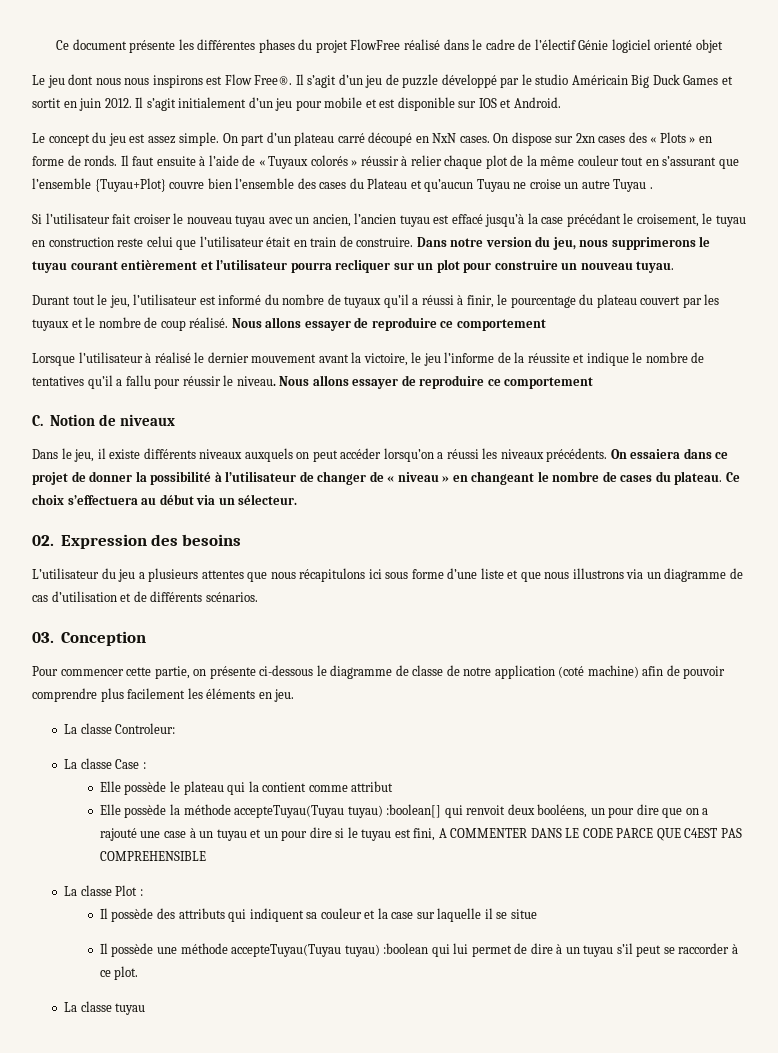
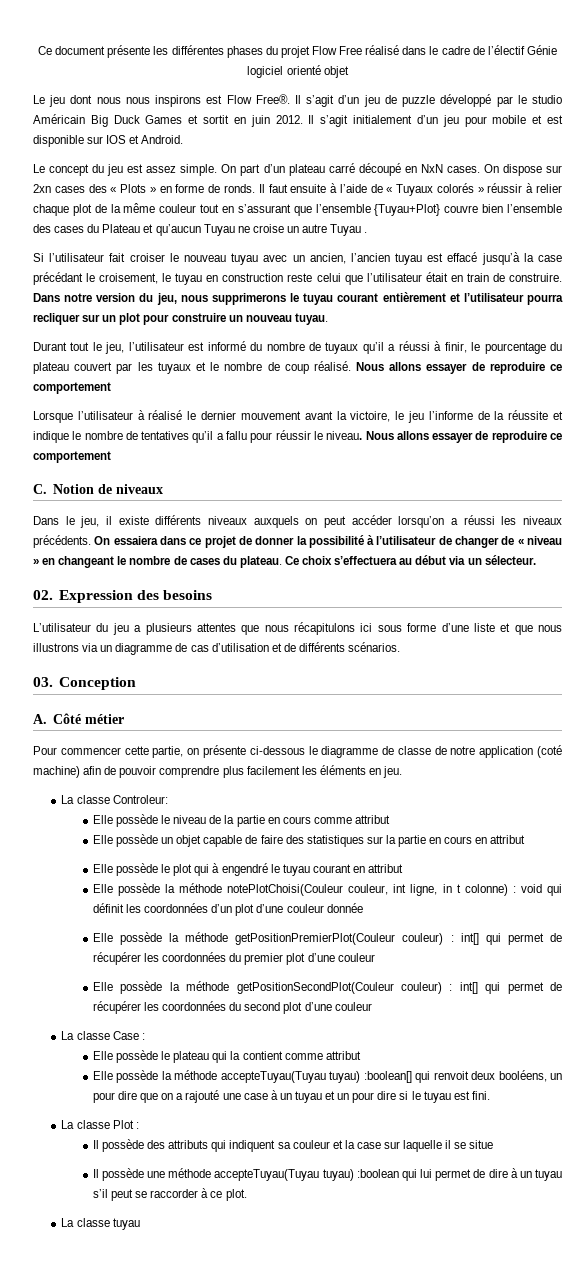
[350,39,401,50] FlowFree -> [311,46,363,55] Flow Free
(146, 638) none -> [33,713,124,724] // A. Côté métier
(176, 728) none -> [92,814,390,827] [92,834,526,847] [92,863,404,876] [92,883,562,896] [92,903,363,916] [92,932,562,945] [92,952,375,965] [92,981,562,994] [92,1001,372,1014] // Elle possède le niveau de la partie en cours comme attribut // Elle possède un objet capable de faire des statistiques sur la partie en cours en attribut // Elle possède le plot qui à engendré le tuyau courant en attribut // Elle possède la méthode notePlotChoisi(Couleur couleur, int ligne, in t colonne) : void qui définit les coordonnées d’un plot d’une couleur donnée // Elle possède la méthode getPositionPremierPlot(Couleur couleur) : int[] qui permet de récupérer les coordonnées du premier plot d’une couleur // Elle possède la méthode getPositionSecondPlot(Couleur couleur) : int[] qui permet de récupérer les coordonnées du second plot d’une couleur
[413,828,742,841] [99,851,206,861] fini, A COMMENTER DANS LE CODE PARCE QUE C4EST PAS COMPREHENSIBLE -> [471,1091,490,1100] fini.

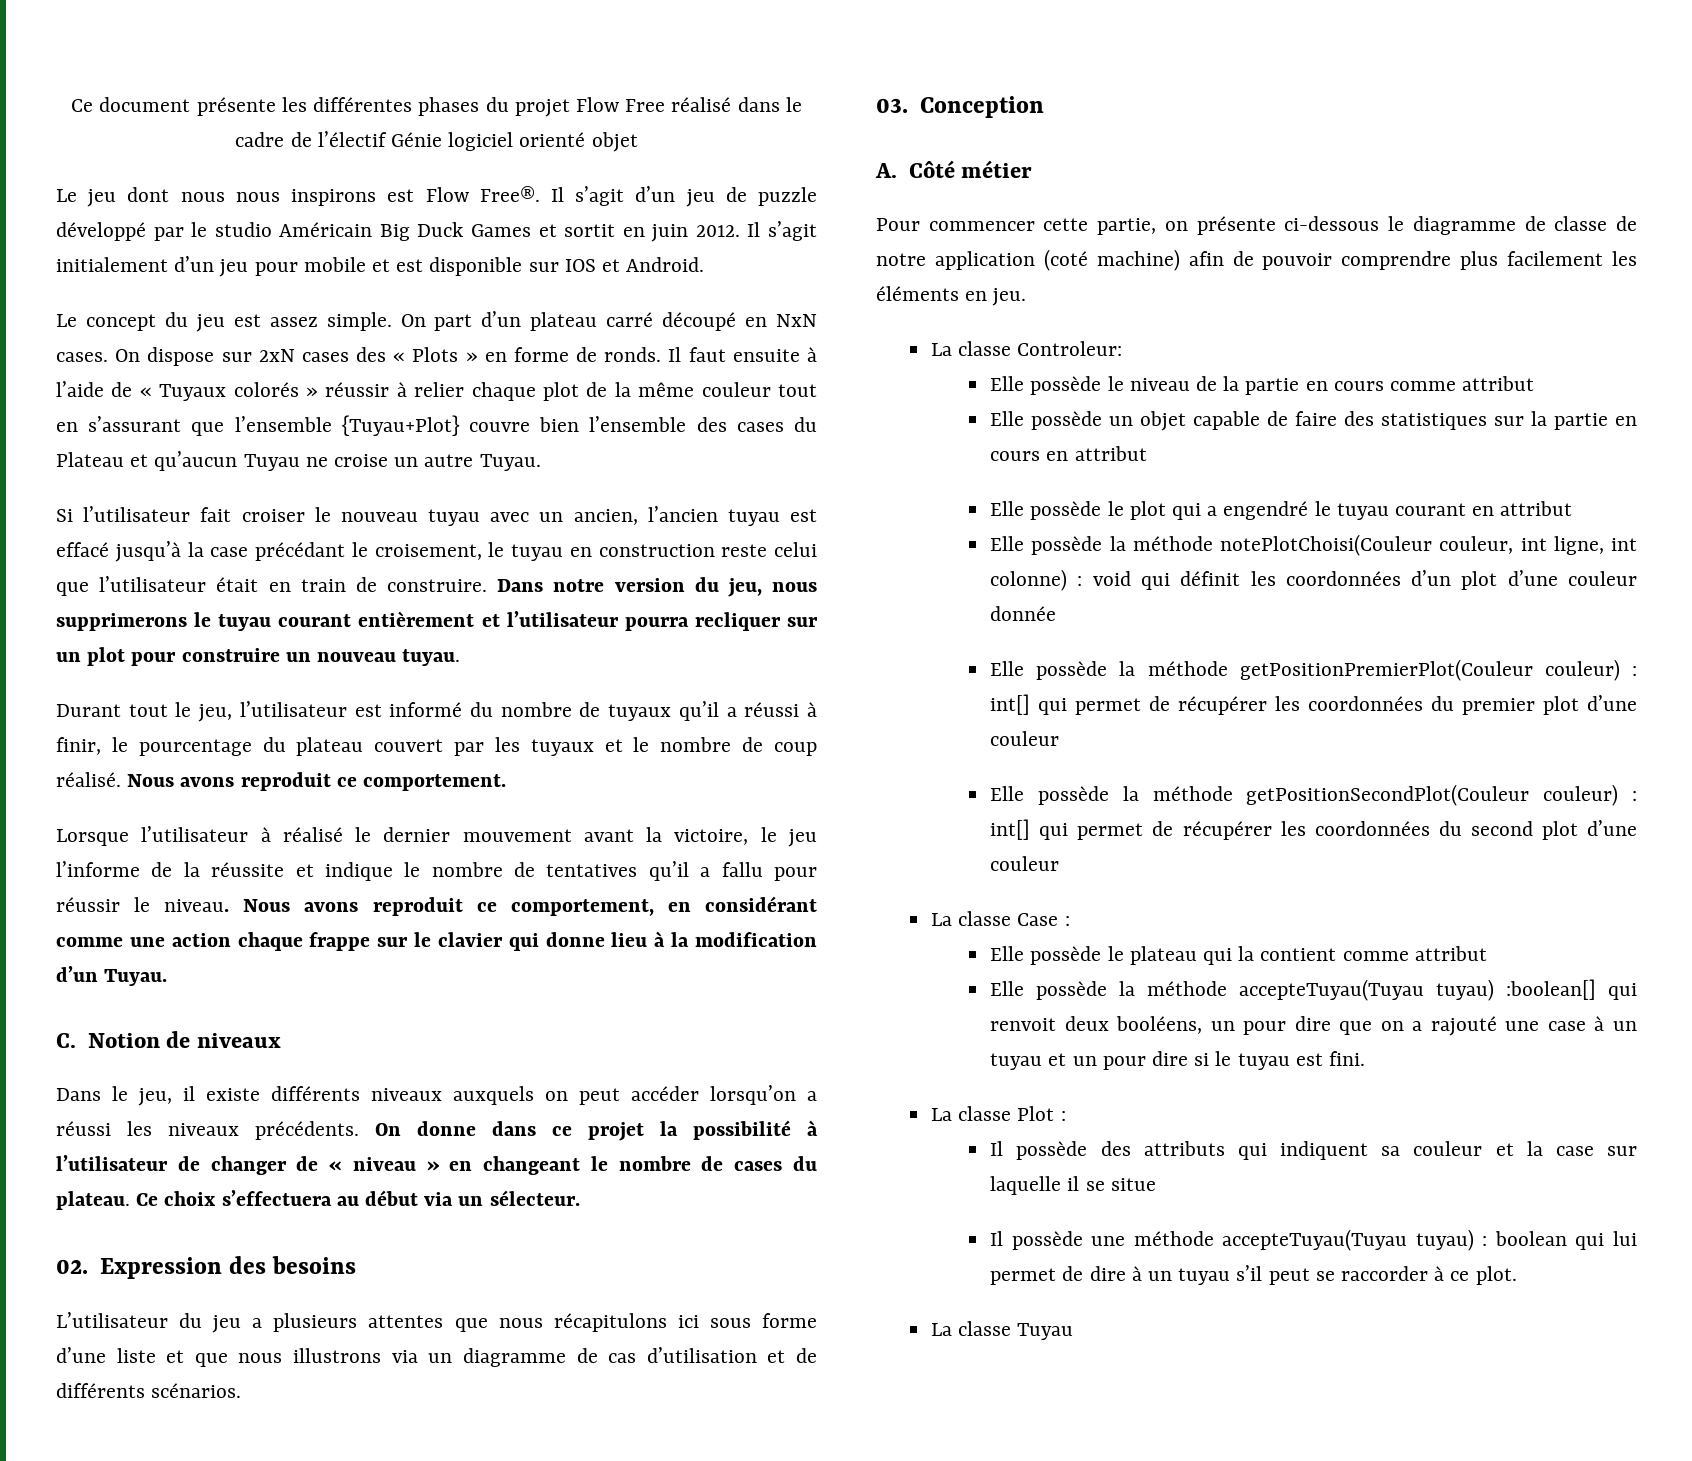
[33,184,51,193] 2xn -> [258,349,295,362] 2xN
[330,224,368,236] Tuyau . -> [479,454,541,471] Tuyau.
[389,362,562,374] [33,382,111,394] allons essayer de reproduire ce comportement -> [180,772,507,791] avons reproduit ce comportement.
[396,431,562,443] [33,451,111,463] allons essayer de reproduire ce comportement -> [304,896,817,916] [56,931,817,951] [56,966,168,986] avons reproduit ce comportement, en considérant comme une action chaque frappe sur le clavier qui donne lieu à la modification d’un Tuyau.
[113,536,158,545] essaiera -> [417,1121,476,1136] donne
[238,536,295,545] de donner -> (644, 1131) none
[212,863,220,873] à -> [1207,506,1218,516] a
[442,884,461,893] in t -> [1610,538,1637,551] int
[356,1169,399,1178] :boolean -> [1482,1231,1567,1246] : boolean
[112,1218,140,1230] tuyau -> [1017,1323,1074,1340] Tuyau

